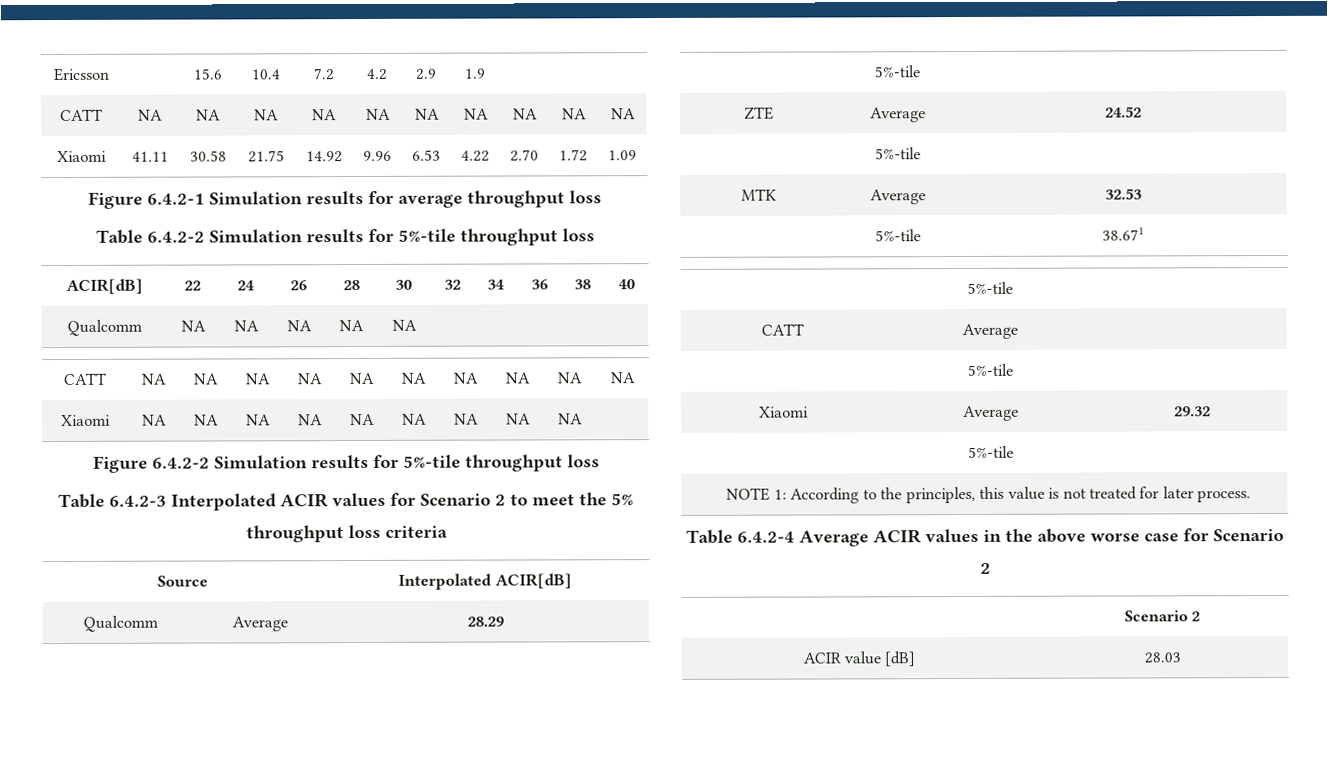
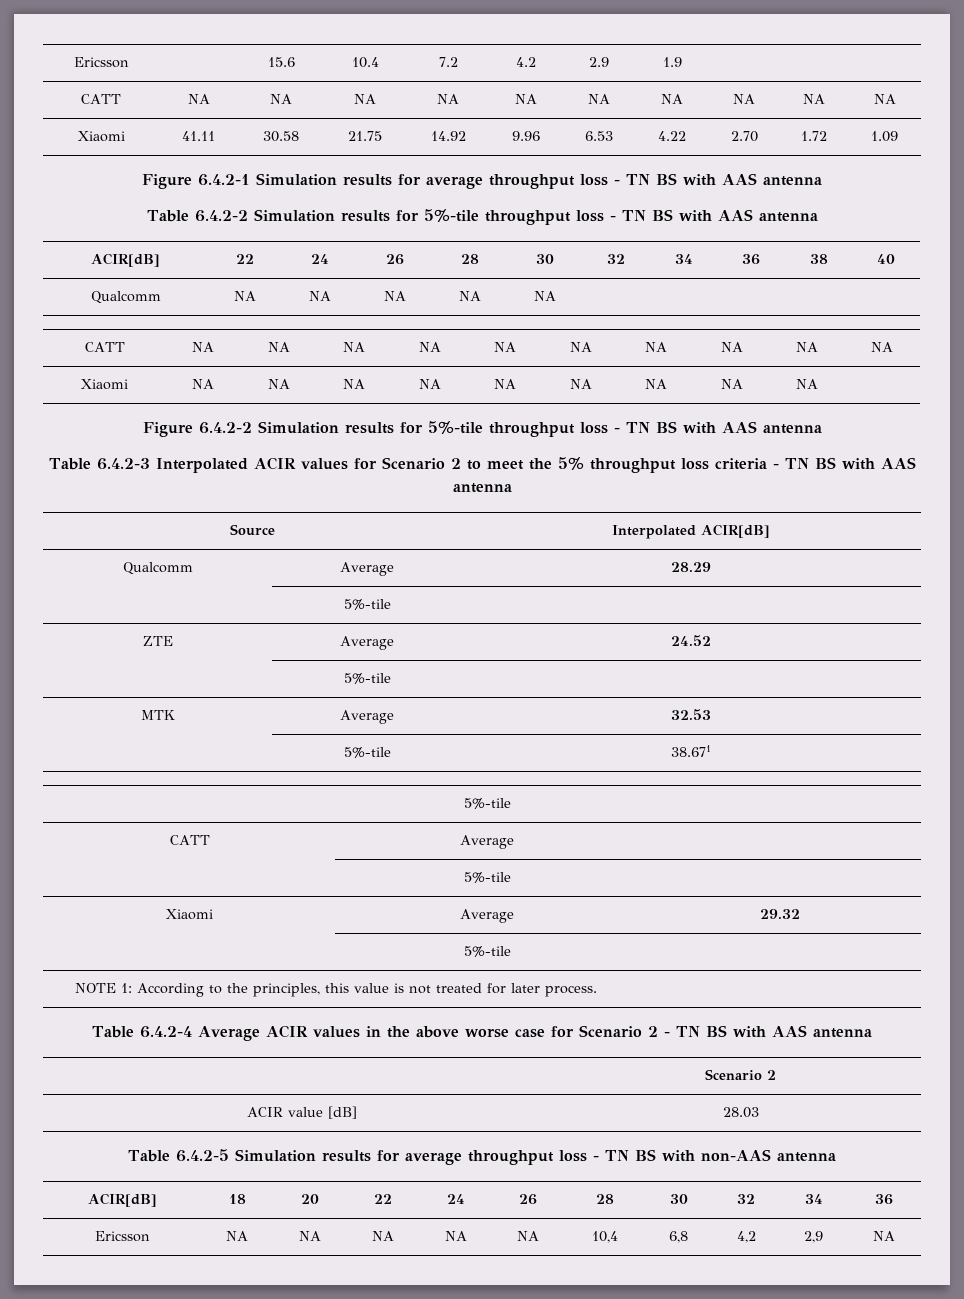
(602, 197) none -> [614,173,822,186] - TN BS with AAS antenna
(595, 235) none -> [609,209,818,222] - TN BS with AAS antenna
(600, 461) none -> [613,421,822,434] - TN BS with AAS antenna
(448, 531) none -> [772,457,916,470] [452,483,512,493] - TN BS with AAS antenna
(991, 568) none -> [663,1025,872,1038] - TN BS with AAS antenna
(1181, 658) none -> [128,1149,836,1165] [87,1193,157,1207] [228,1194,246,1204] [301,1194,319,1204] [374,1194,392,1204] [446,1194,465,1204] [519,1194,537,1205] [595,1194,614,1204] [669,1194,688,1204] [737,1194,755,1204] [804,1194,823,1204] [875,1194,893,1205] [94,1231,150,1242] [226,1231,248,1241] [299,1231,321,1241] [372,1231,394,1241] [444,1231,467,1241] [517,1231,539,1241] [591,1231,618,1243] [669,1231,688,1243] [736,1231,756,1243] [804,1231,823,1243] [873,1231,895,1241] // Table 6.4.2-5 Simulation results for average throughput loss - TN BS with non-AAS antenna // ACIR[dB] | 18 | 20 | 22 | 24 | 26 | 28 | 30 | 32 | 34 | 36 // Ericsson | NA | NA | NA | NA | NA | 10,4 | 6,8 | 4,2 | 2,9 | NA

